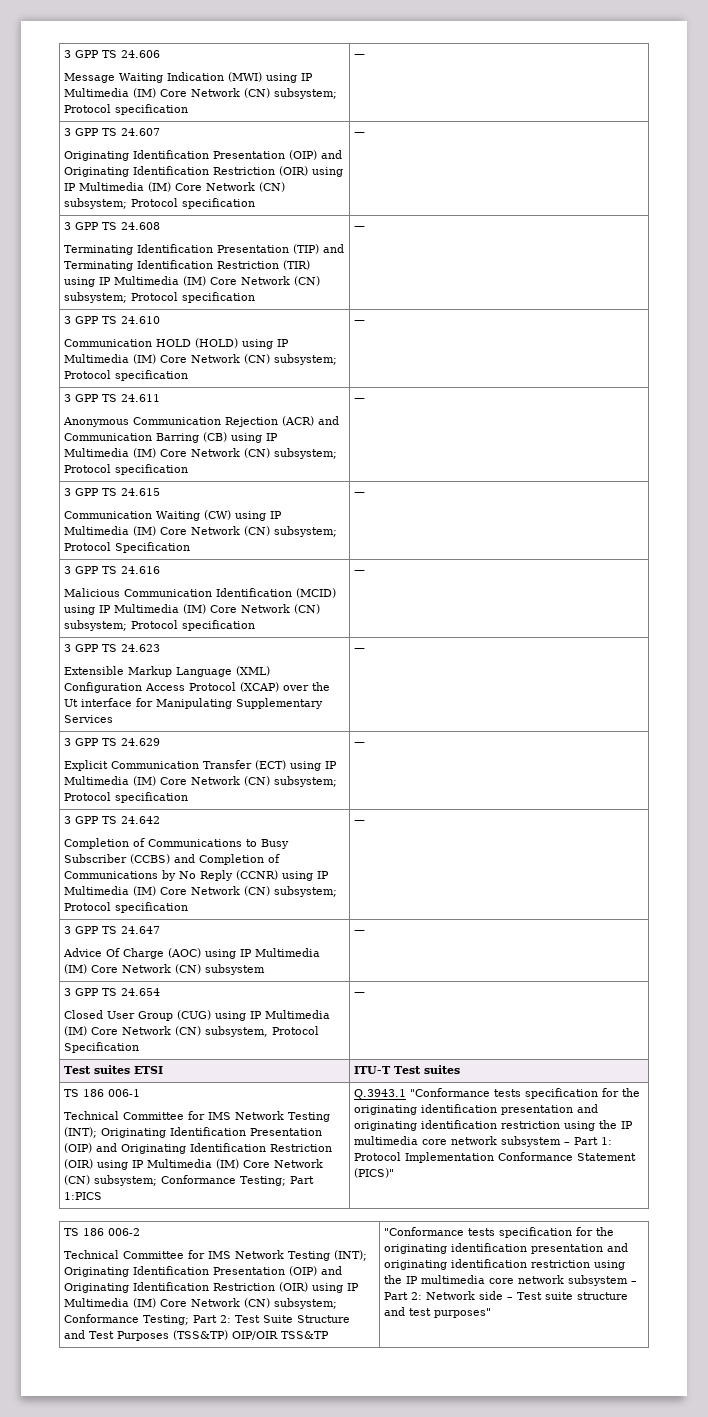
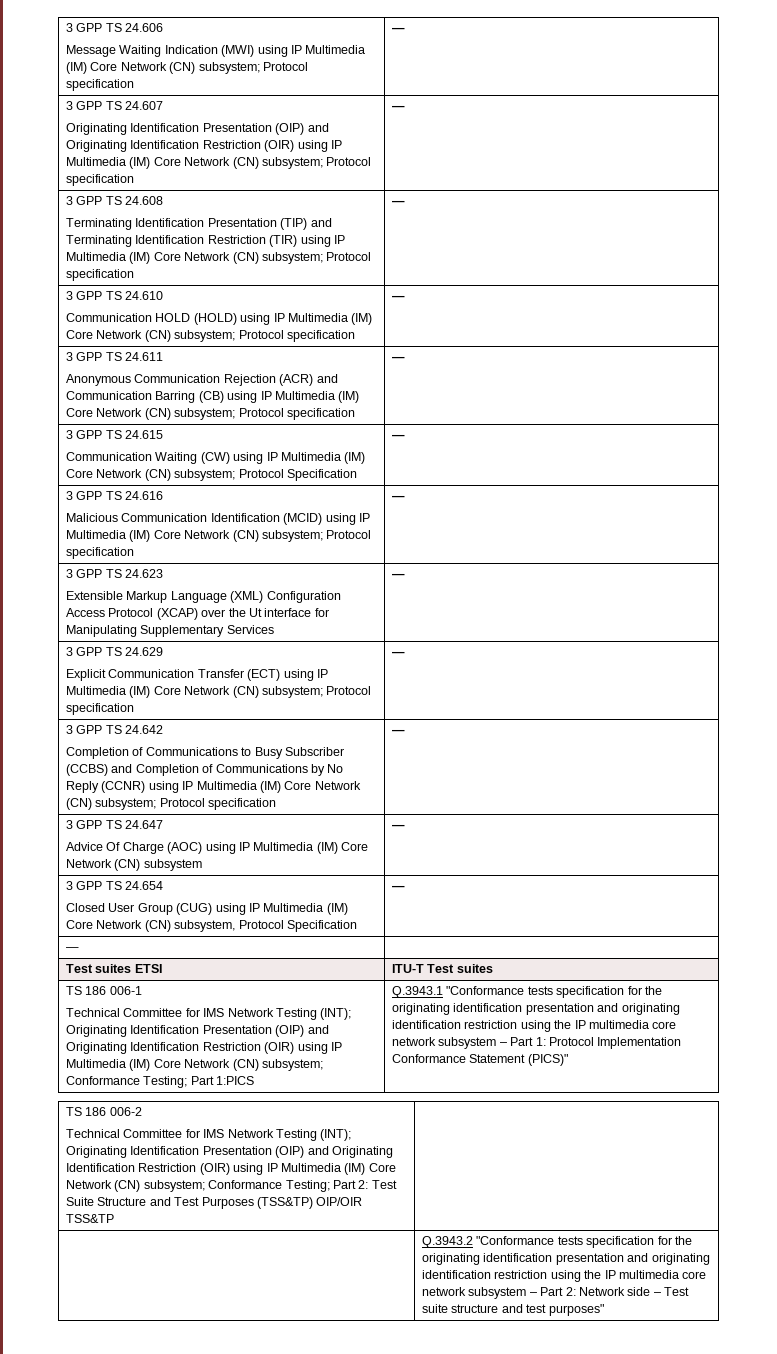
(366, 994) none -> [66,947,80,951] // — |
(330, 1335) none -> [422,1236,474,1248] // | Q.3943.2

